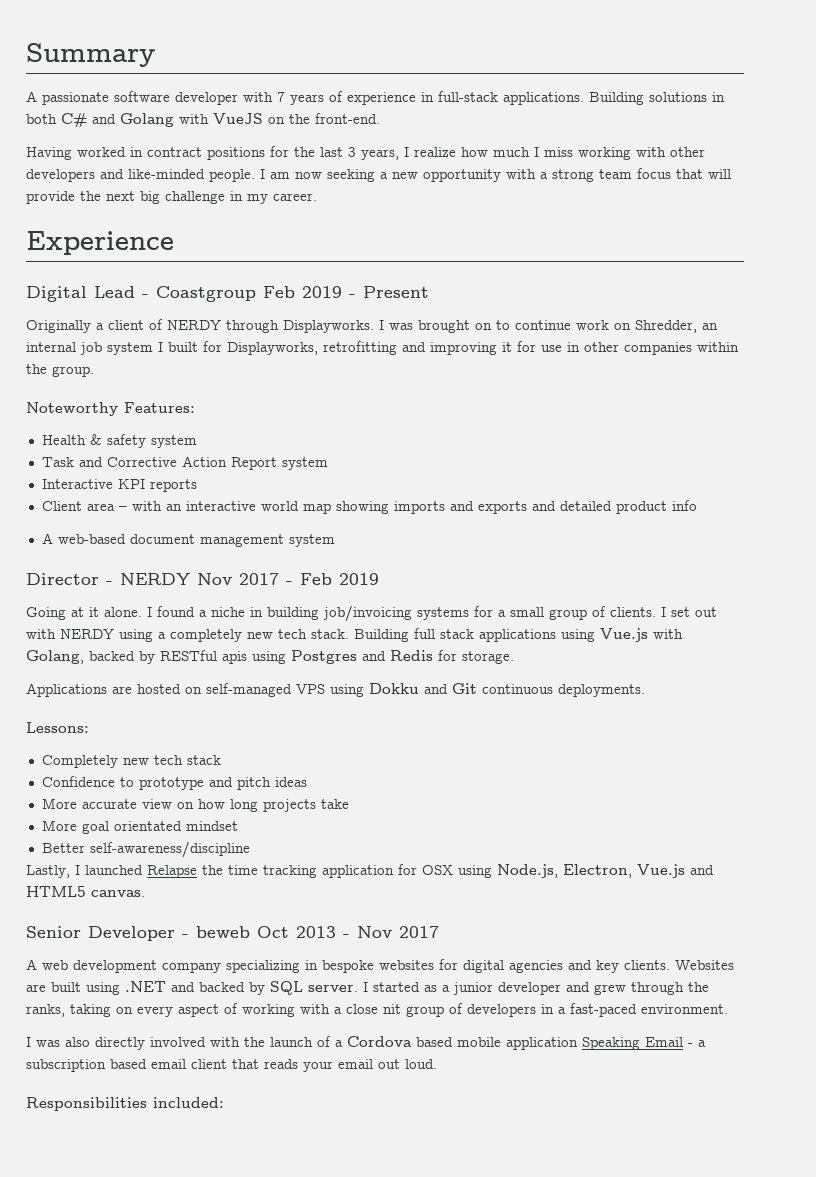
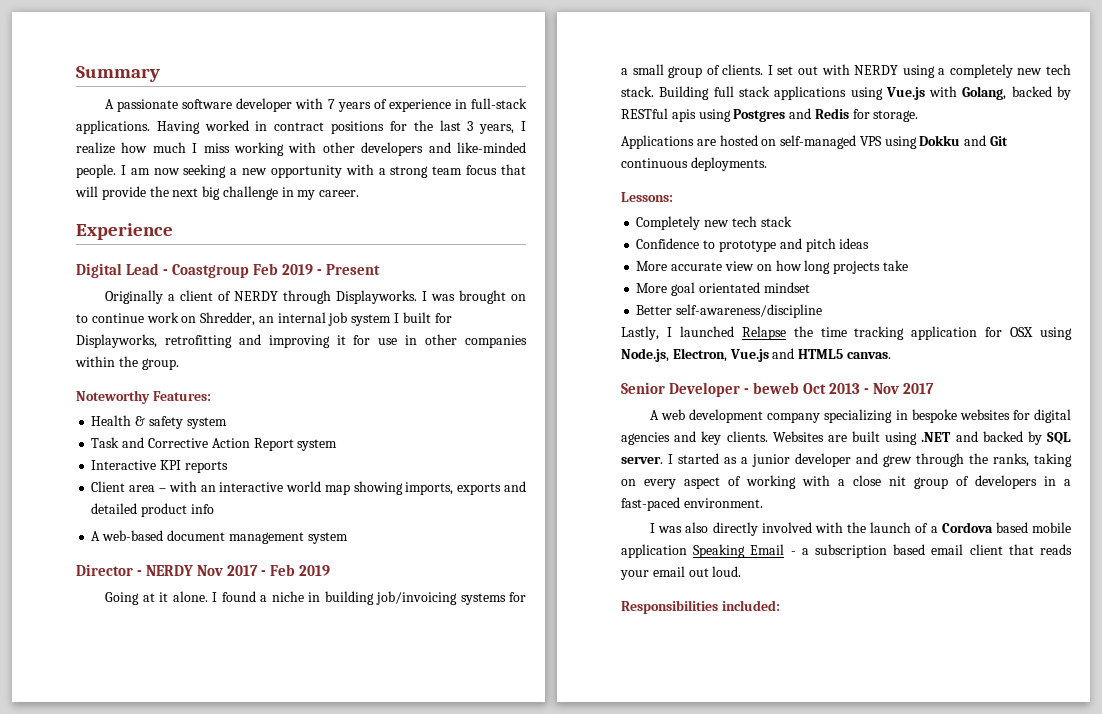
[589,92,725,105] [26,113,380,127] Building solutions in both C# and Golang with VueJS on the front-end. // -> (150, 127) none
[393,501,474,514] imports and -> [405,482,454,495] imports,

